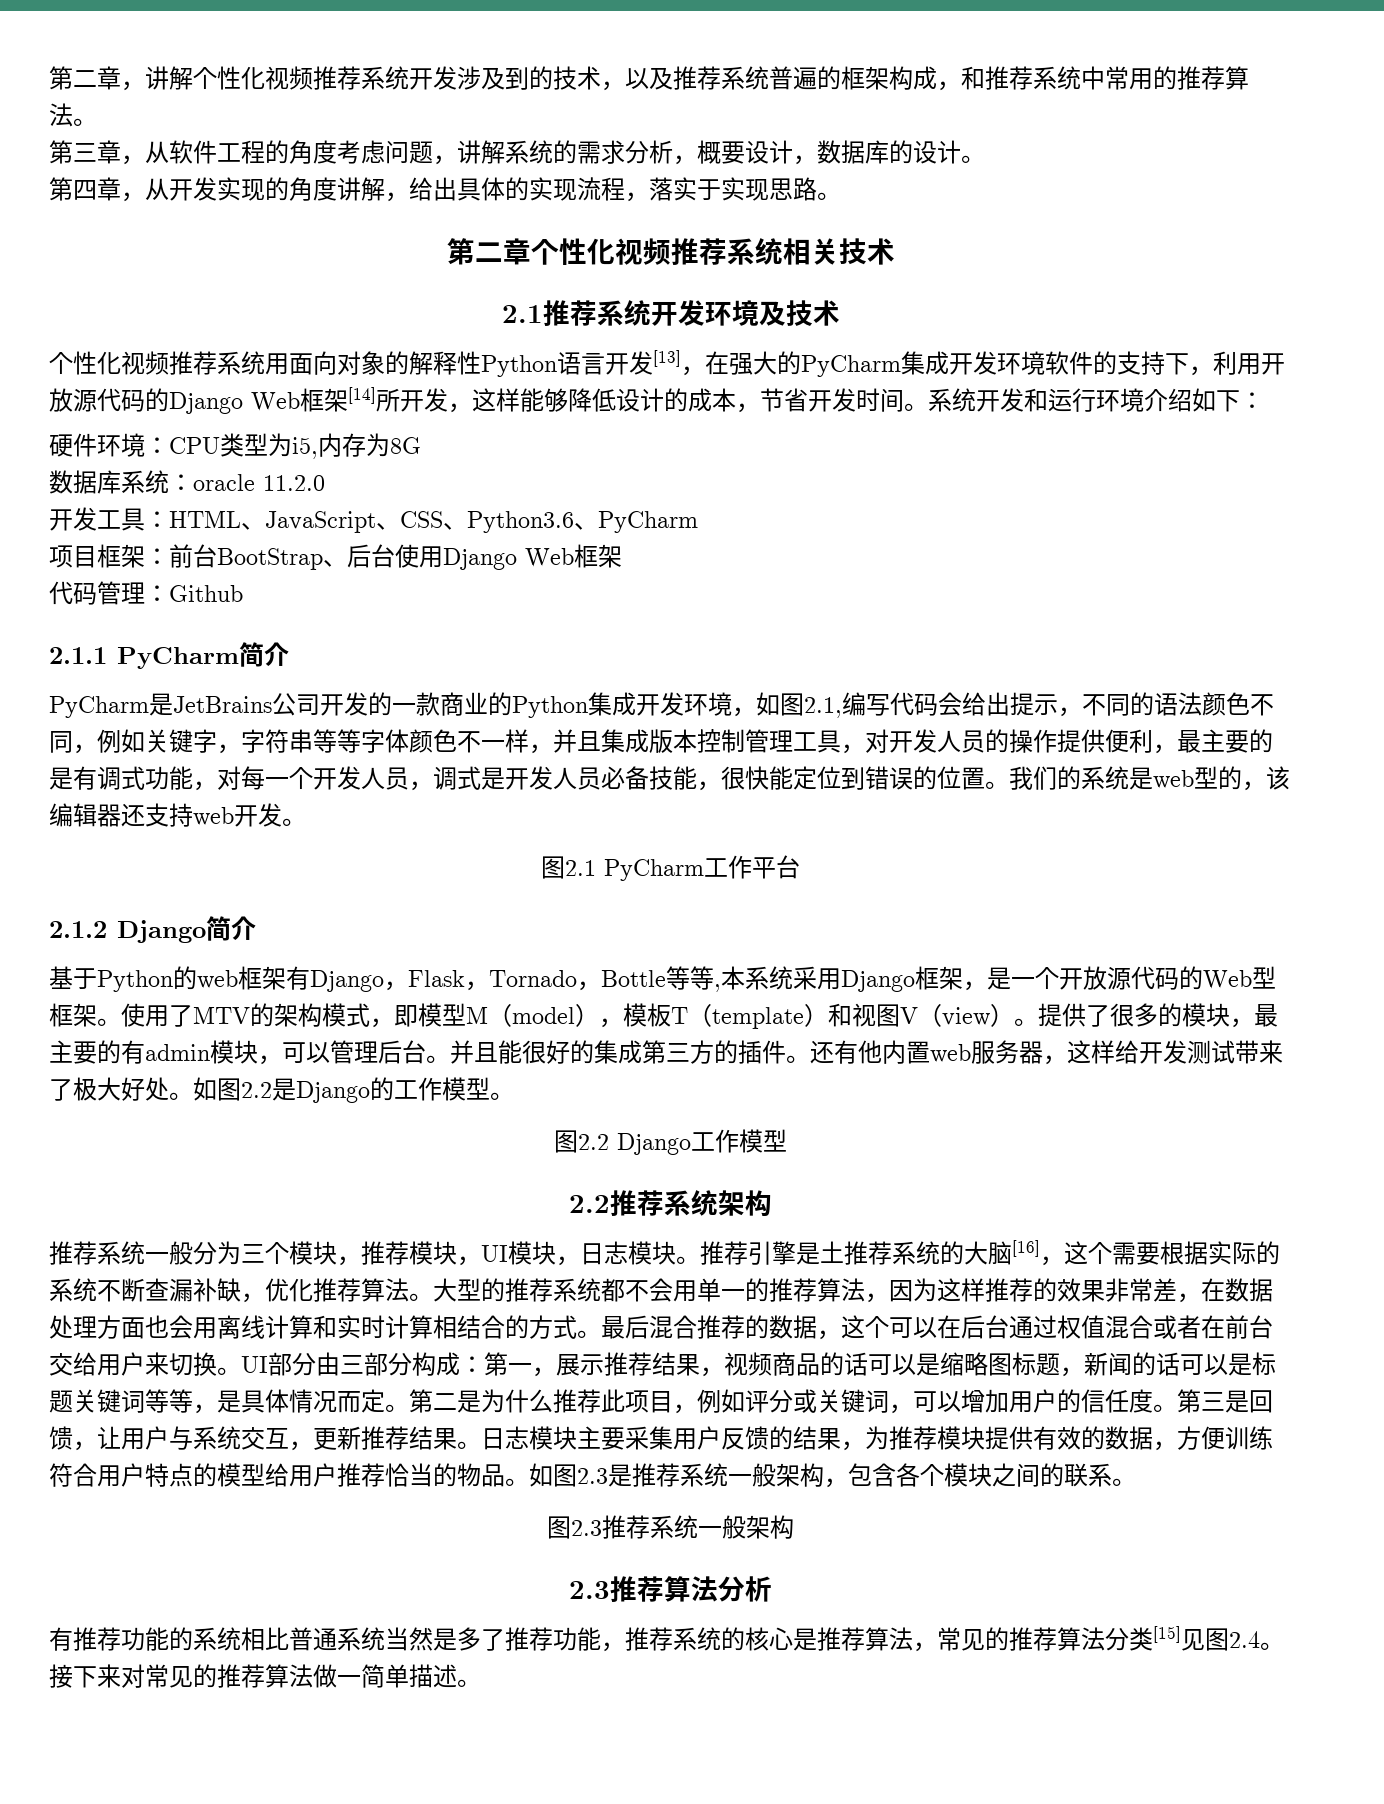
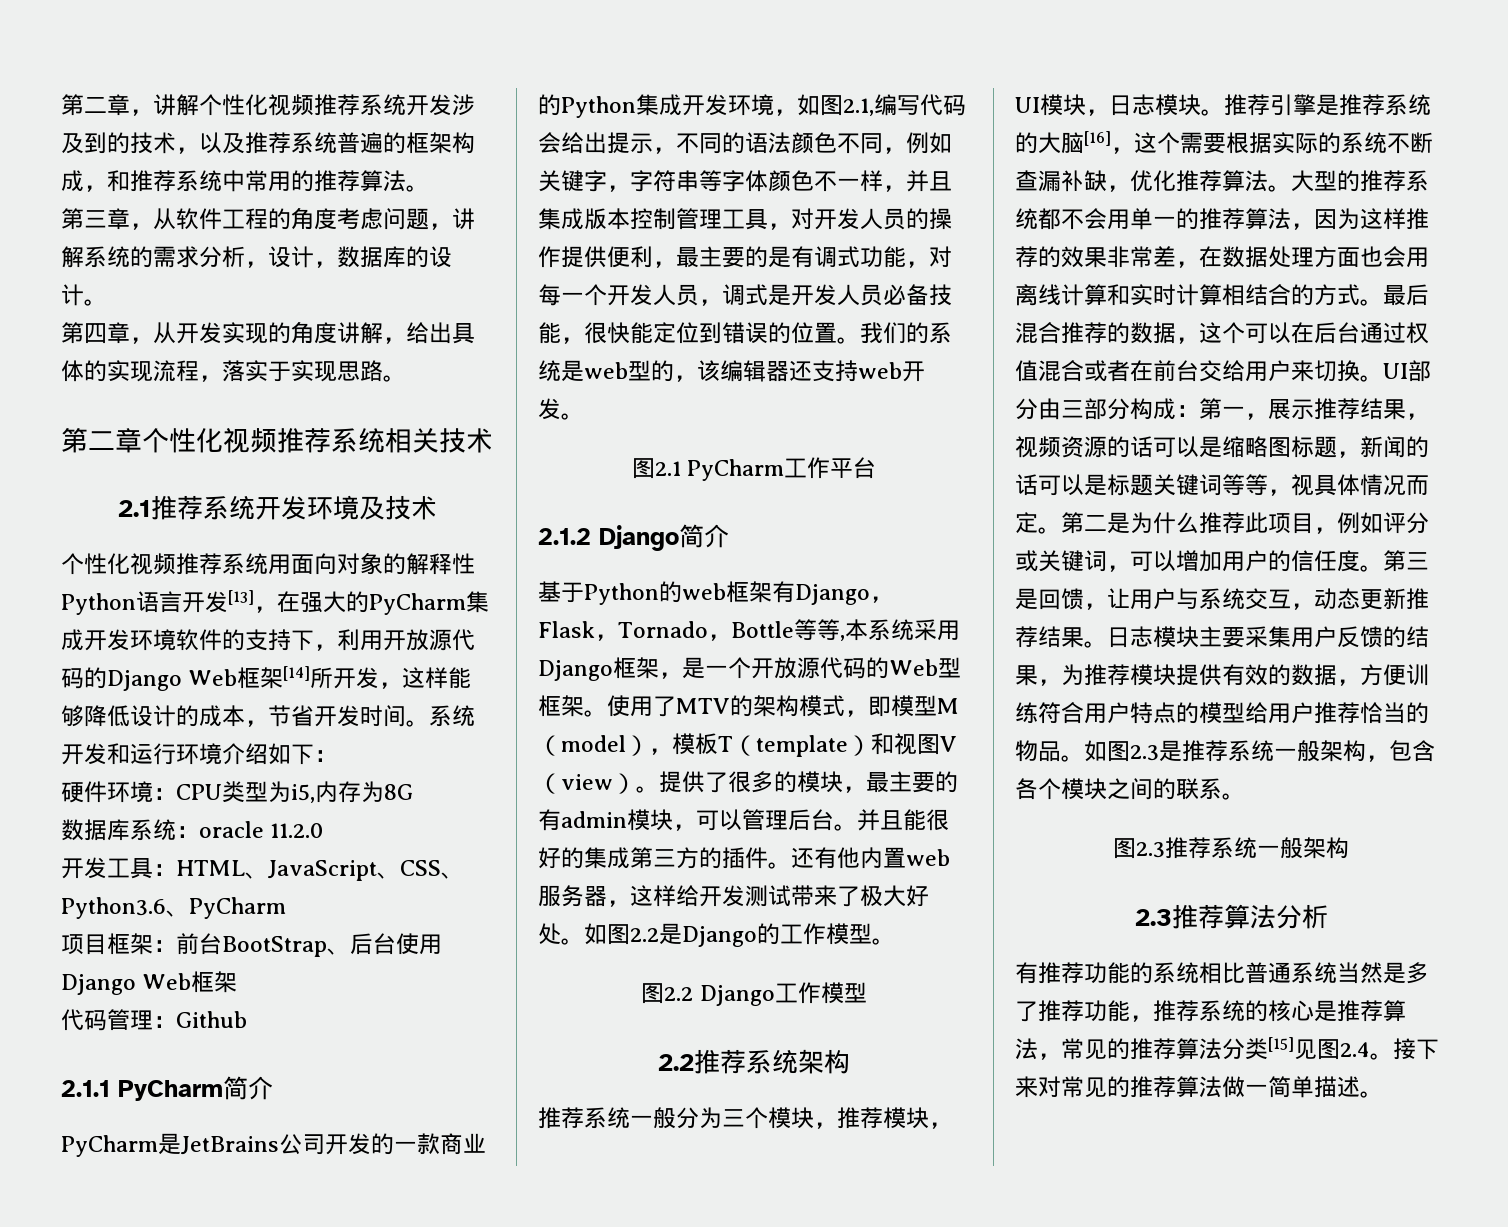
[697,140,745,164] 概要 -> (268, 264) none
[337,729,361,753] 等 -> (722, 180) none
[820,1241,844,1263] 土 -> (1339, 105) none
[772,1352,820,1376] 商品 -> [1061,436,1107,458] 资源
[217,1390,241,1413] 是 -> [1291,474,1314,496] 视
(313, 1446) none -> [1314,588,1360,610] 动态

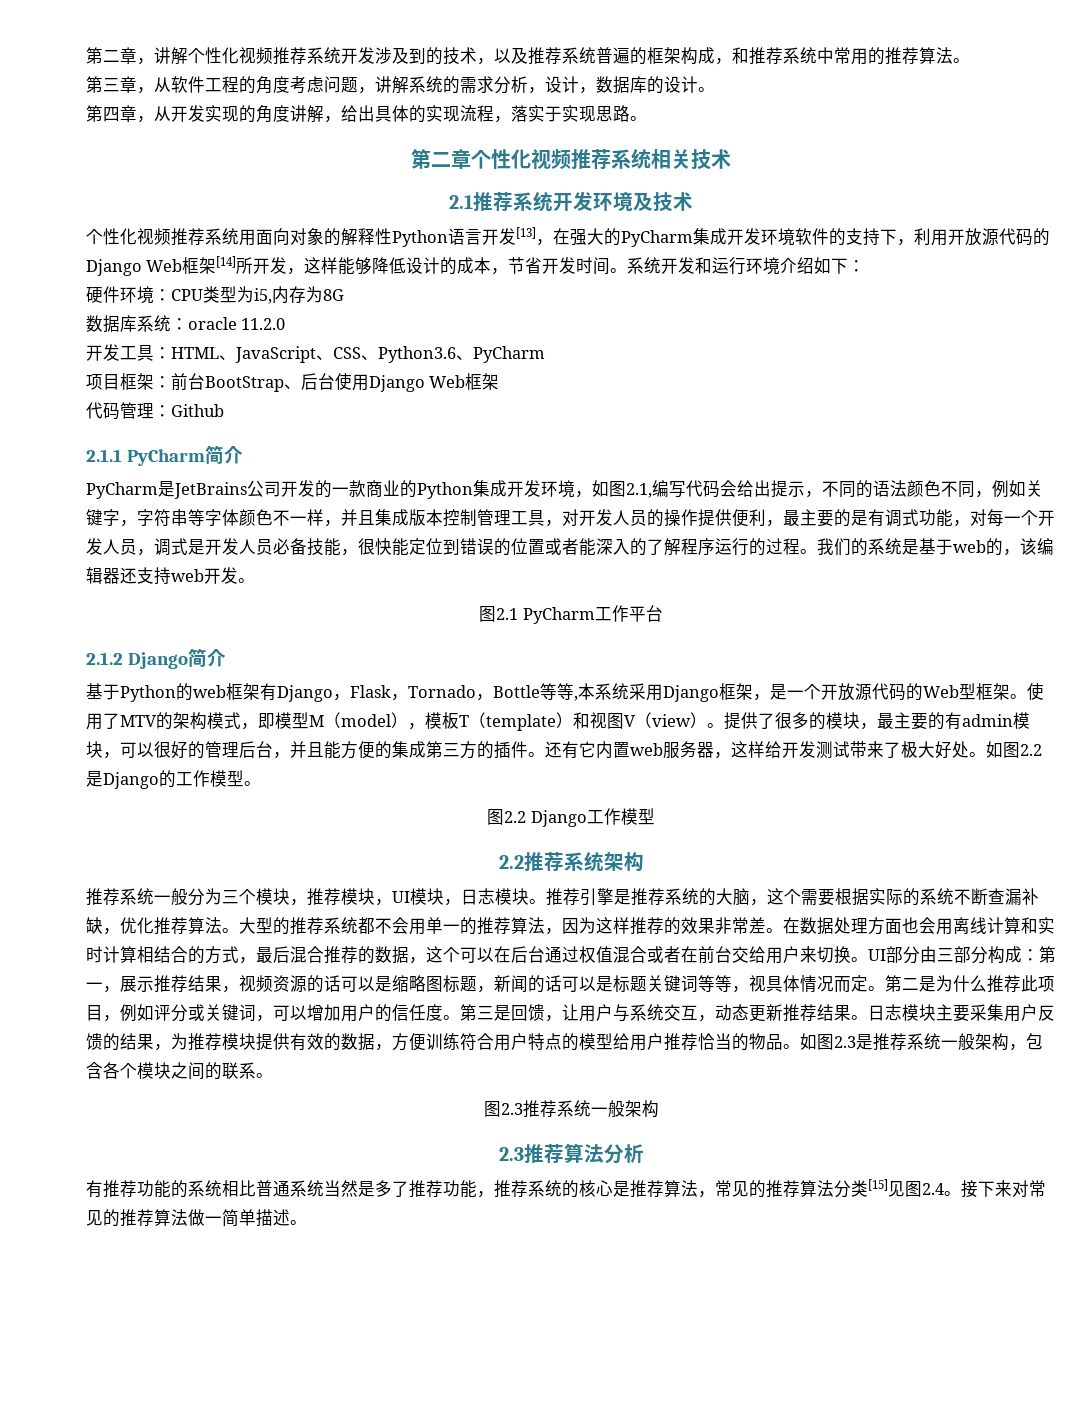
(837, 332) none -> [545,538,800,556] 或者能深入的了解程序运行的过程
[584,360,651,381] web型 -> [919,538,986,555] 基于web
(742, 820) none -> [154,741,205,759] 很好的
[834,809,949,831] [538,847,561,869] 。并且能很好 -> [273,741,375,759] ，并且能方便
[837,847,860,869] 他 -> [579,741,596,758] 它
[1084,131,1111,146] [16] -> (750, 897) none
[1176,261,1199,268] ， -> [766,928,783,933] 。
[1360,299,1383,306] 。 -> [239,957,256,964] ，

